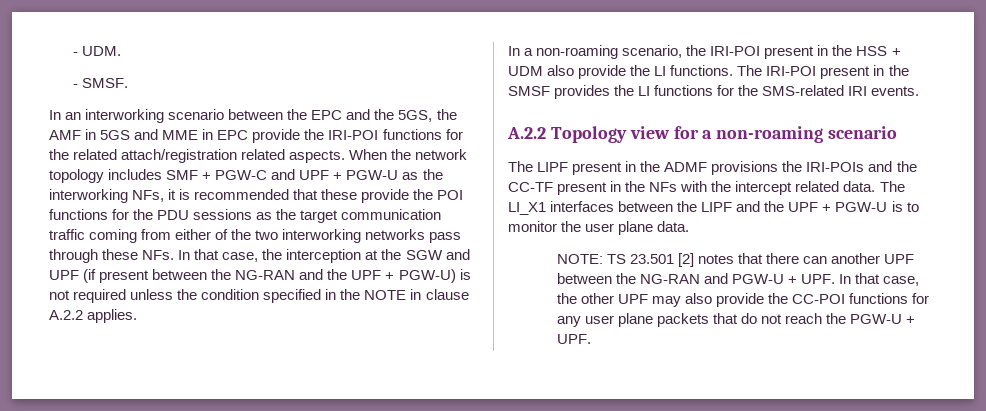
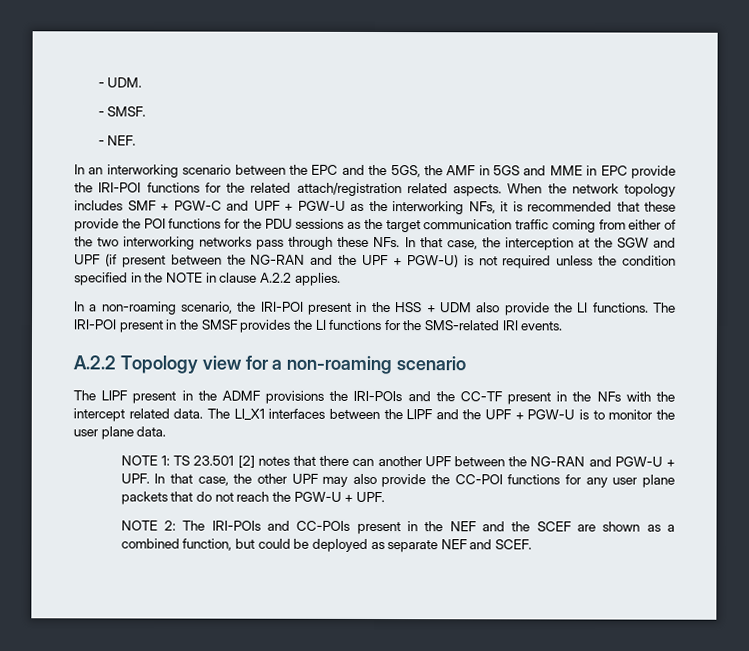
(129, 83) none -> [97,135,137,146] // - NEF.
[556,254,603,264] NOTE: -> [120,455,170,466] NOTE 1:
(591, 339) none -> [120,520,676,535] [120,538,533,553] // NOTE 2: The IRI-POIs and CC-POIs present in the NEF and the SCEF are shown as a combined function, but could be deployed as separate NEF and SCEF.

